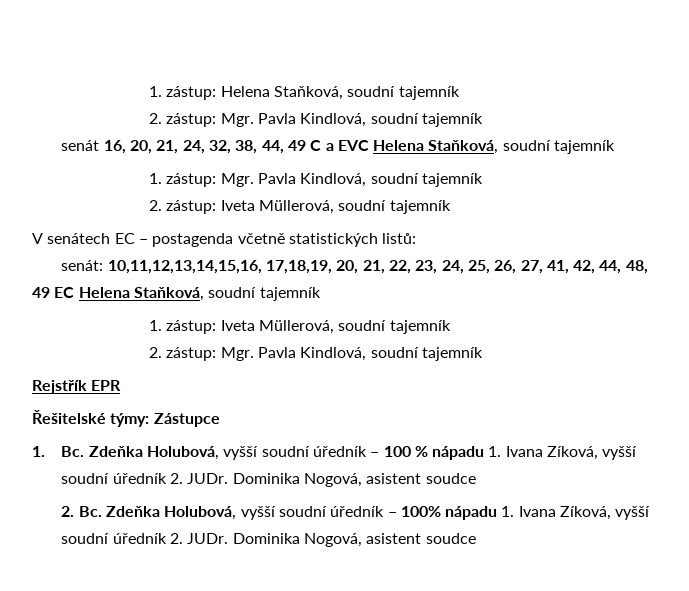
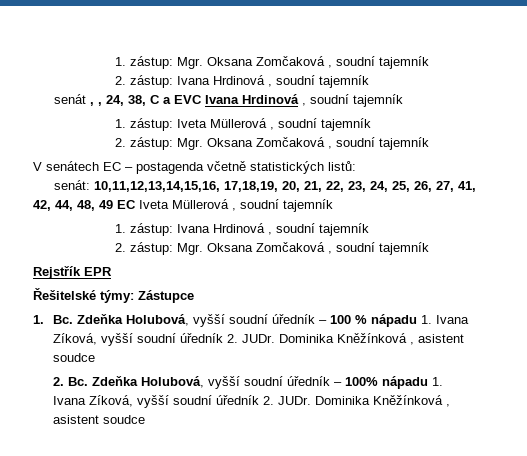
[149,86,460,100] [149,113,483,127] [61,140,616,154] [149,173,483,187] [149,200,334,214] 1. zástup: Helena Staňková, soudní tajemník // 2. zástup: Mgr. Pavla Kindlová, soudní tajemník // senát 16, 20, 21, 24, 32, 38, 44, 49 C a EVC Helena Staňková, soudní tajemník // 1. zástup: Mgr. Pavla Kindlová, soudní tajemník // 2. zástup: Iveta Müllerová, -> [114,56,429,69] [114,75,369,88] [53,94,403,107] [114,118,371,131] [114,137,332,150] 1. zástup: Mgr. Oksana Zomčaková , soudní tajemník // 2. zástup: Ivana Hrdinová , soudní tajemník // senát , , 24, 38, C a EVC Ivana Hrdinová , soudní tajemník // 1. zástup: Iveta Müllerová , soudní tajemník // 2. zástup: Mgr. Oksana Zomčaková ,
[78,287,321,301] [149,320,451,334] [149,347,367,361] Helena Staňková, soudní tajemník // 1. zástup: Iveta Müllerová, soudní tajemník // 2. zástup: Mgr. Pavla Kindlová, -> [139,199,333,212] [114,223,369,236] [114,242,332,255] Iveta Müllerová , soudní tajemník // 1. zástup: Ivana Hrdinová , soudní tajemník // 2. zástup: Mgr. Oksana Zomčaková ,
[303,473,362,487] Nogová, -> [337,333,415,345] Kněžínková ,
[303,533,362,547] Nogová, -> [373,395,451,407] Kněžínková ,

